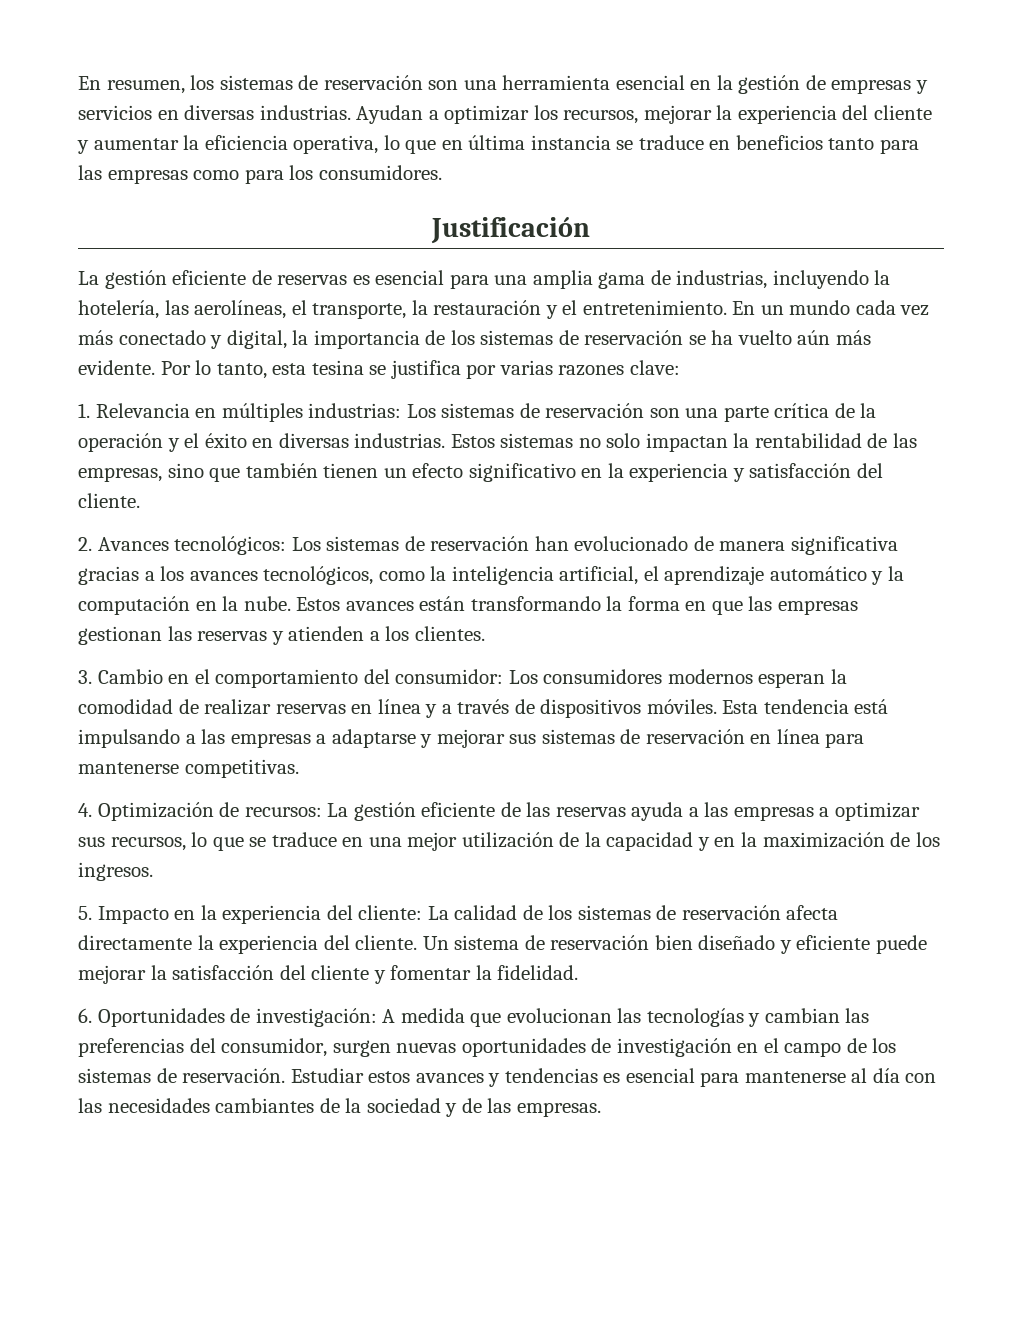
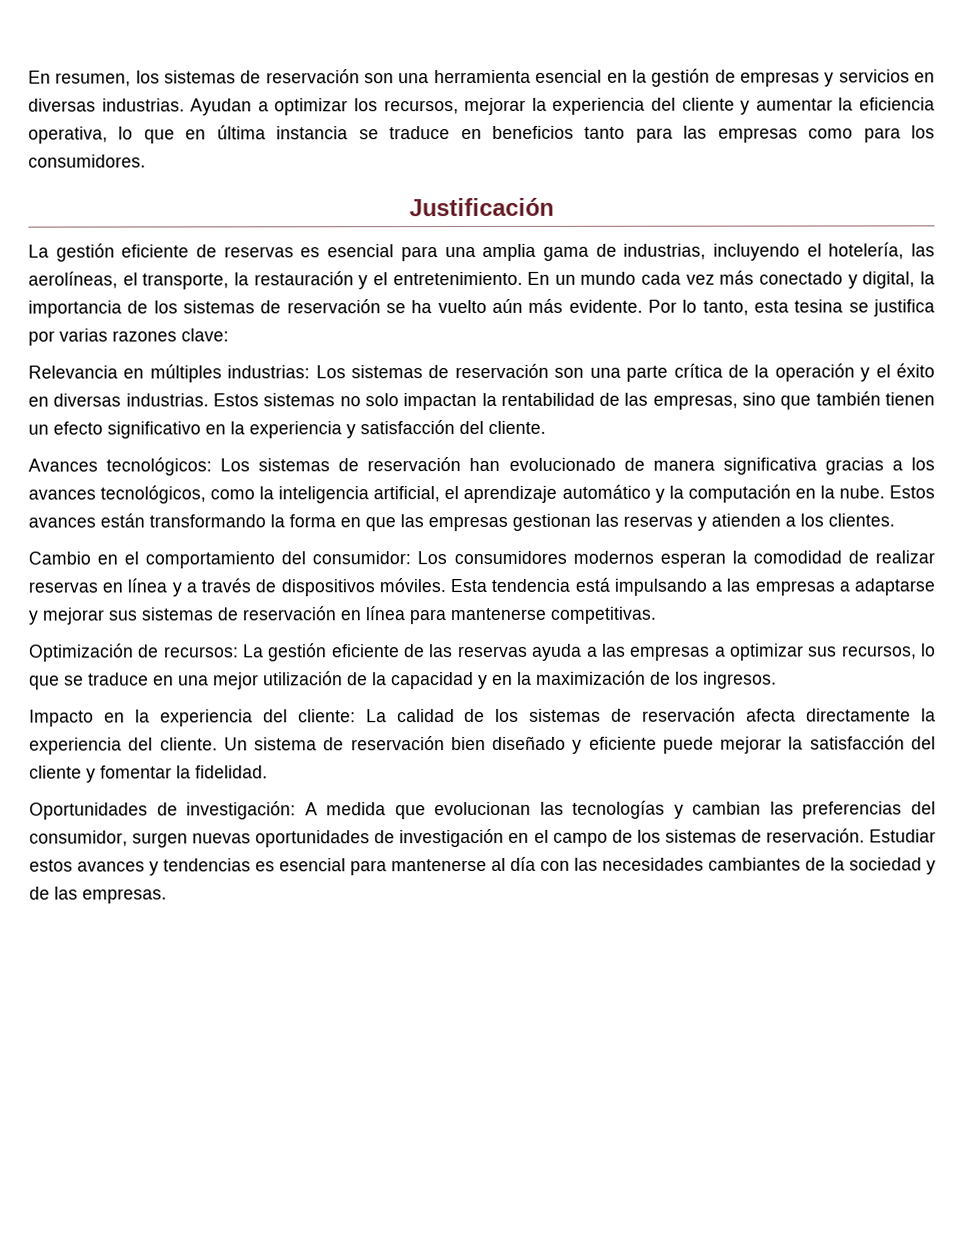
[874,270,891,285] la -> [806,243,822,257] el
[78,403,90,418] 1. -> (229, 335) none
[78,537,92,551] 2. -> (546, 427) none
[78,670,92,684] 3. -> (895, 520) none
[78,803,92,817] 4. -> (657, 615) none
[78,906,92,920] 5. -> (777, 680) none
[78,1008,92,1023] 6. -> (268, 772) none

